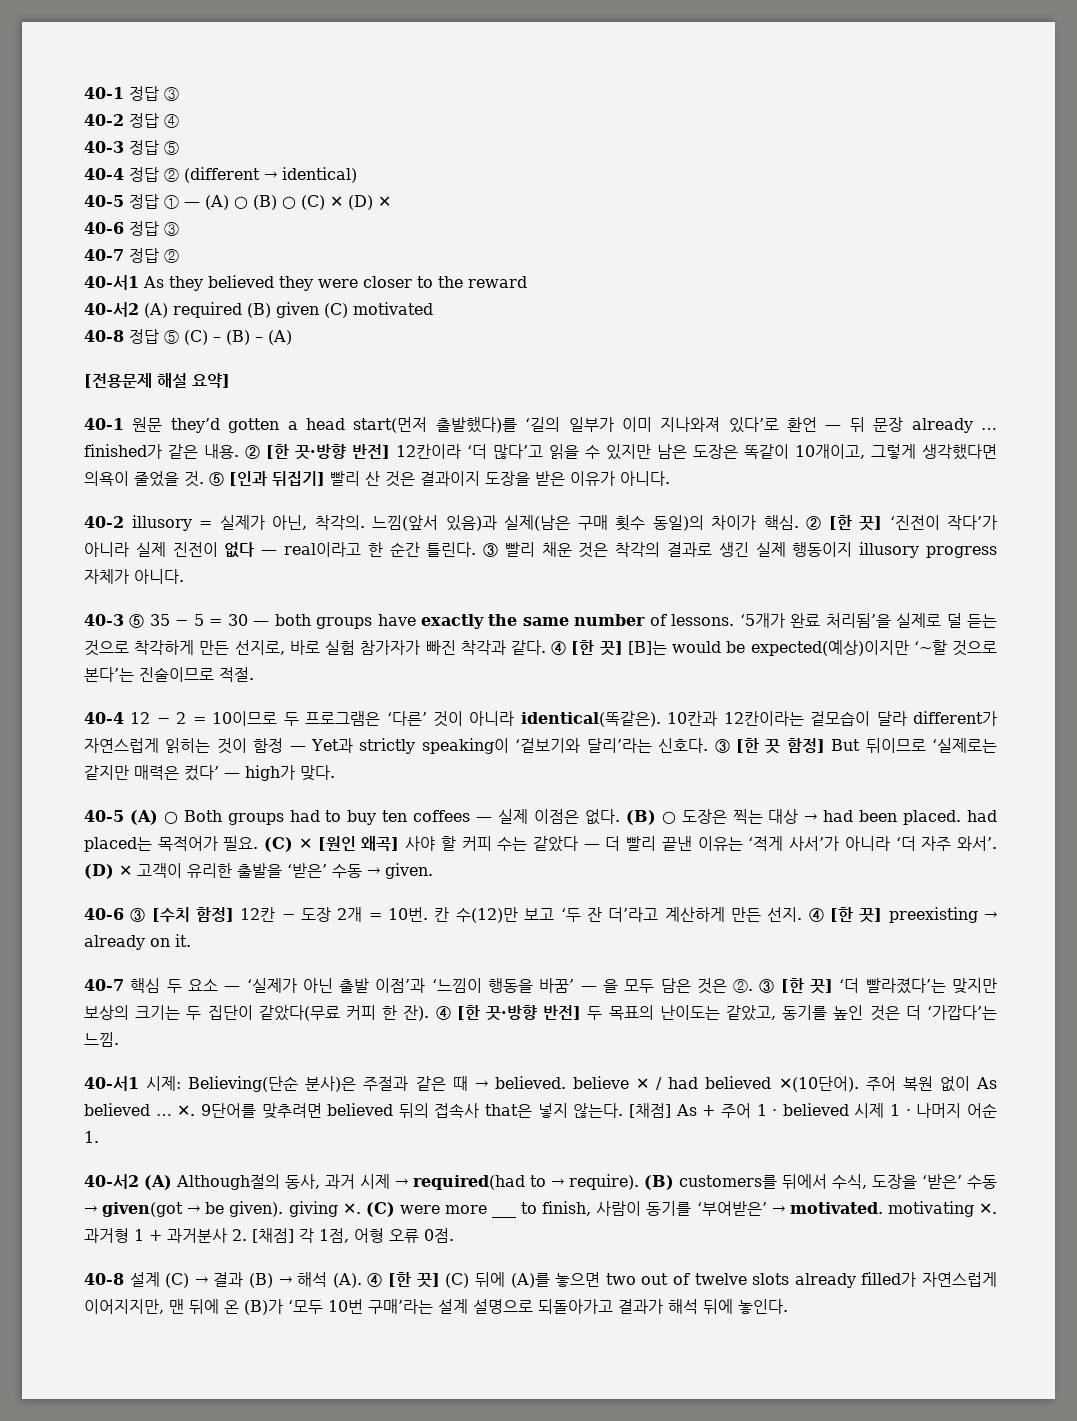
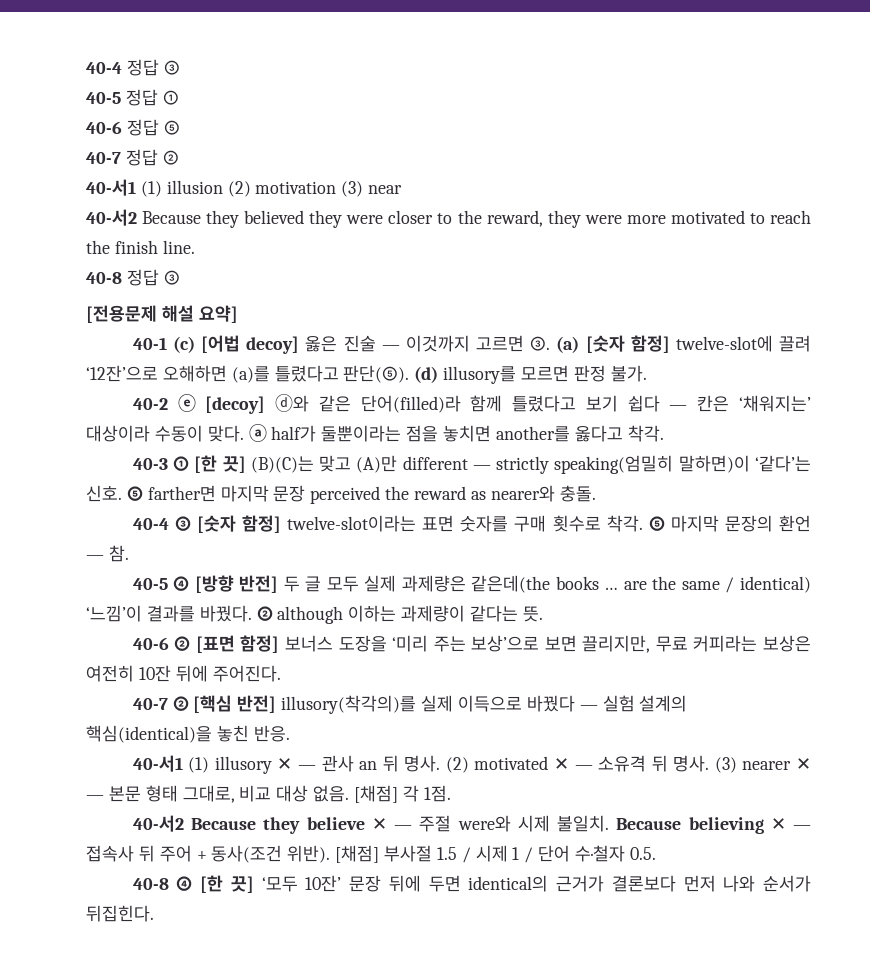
[84,86,179,101] [84,113,179,128] [84,140,179,155] [84,167,357,183] [84,194,391,210] 40-1 정답 ③ // 40-2 정답 ④ // 40-3 정답 ⑤ // 40-4 정답 ② (different → identical) // 40-5 정답 ① — (A) ○ (B) ○ (C) ✕ (D) ✕ -> [86,59,180,76] [86,89,179,106] 40-4 정답 ③ // 40-5 정답 ①
[164,222,179,236] ③ -> [163,120,180,135] ⑤
[143,276,164,288] As -> [140,180,403,197] [86,209,202,226] (1) illusion (2) motivation (3) near // 40-서2 Because
[468,276,527,288] [84,302,433,318] [84,329,292,345] [84,373,230,388] [84,417,998,433] [84,444,997,460] [84,471,670,487] [84,515,997,531] [84,542,997,558] [84,569,184,584] [84,613,998,629] [84,640,997,656] [84,667,254,682] [84,711,997,727] [84,738,997,754] [84,765,335,781] [84,809,998,825] [84,836,998,852] [84,863,433,879] [84,907,997,923] [84,934,191,950] [84,978,998,994] [84,1005,998,1021] [84,1032,119,1047] [84,1076,997,1092] [84,1103,997,1119] [84,1131,99,1143] [84,1174,997,1190] [84,1201,487,1217] [492,1214,517,1218] [521,1201,997,1217] [84,1228,454,1243] [84,1272,997,1288] [84,1299,788,1315] reward // 40-서2 (A) required (B) given (C) motivated // 40-8 정답 ⑤ (C) – (B) – (A) // [전용문제 해설 요약] // 40-1 원문 they’d gotten a head start(먼저 출발했다)를 ‘길의 일부가 이미 지나와져 있다’로 환언 — 뒤 문장 already … finished가 같은 내용. ② [한 끗·방향 반전] 12칸이라 ‘더 많다’고 읽을 수 있지만 남은 도장은 똑같이 10개이고, 그렇게 생각했다면 의욕이 줄었을 것. ⑤ [인과 뒤집기] 빨리 산 것은 결과이지 도장을 받은 이유가 아니다. // 40-2 illusory = 실제가 아닌, 착각의. 느낌(앞서 있음)과 실제(남은 구매 횟수 동일)의 차이가 핵심. ② [한 끗] ‘진전이 작다’가 아니라 실제 진전이 없다 — real이라고 한 순간 틀린다. ③ 빨리 채운 것은 착각의 결과로 생긴 실제 행동이지 illusory progress 자체가 아니다. // 40-3 ⑤ 35 − 5 = 30 — both groups have exactly the same number of lessons. ‘5개가 완료 처리됨’을 실제로 덜 듣는 것으로 착각하게 만든 선지로, 바로 실험 참가자가 빠진 착각과 같다. ④ [한 끗] [B]는 would be expected(예상)이지만 ‘~할 것으로 본다’는 진술이므로 적절. // 40-4 12 − 2 = 10이므로 두 프로그램은 ‘다른’ 것이 아니라 identical(똑같은). 10칸과 12칸이라는 겉모습이 달라 different가 자연스럽게 읽히는 것이 함정 — Yet과 strictly speaking이 ‘겉보기와 달리’라는 신호다. ③ [한 끗 함정] But 뒤이므로 ‘실제로는 같지만 매력은 컸다’ — high가 맞다. // 40-5 (A) ○ Both groups had to buy ten coffees — 실제 이점은 없다. (B) ○ 도장은 찍는 대상 → had been placed. had placed는 목적어가 필요. (C) ✕ [원인 왜곡] 사야 할 커피 수는 같았다 — 더 빨리 끝낸 이유는 ‘적게 사서’가 아니라 ‘더 자주 와서’. (D) ✕ 고객이 유리한 출발을 ‘받은’ 수동 → given. // 40-6 ③ [수치 함정] 12칸 − 도장 2개 = 10번. 칸 수(12)만 보고 ‘두 잔 더’라고 계산하게 만든 선지. ④ [한 끗] preexisting → already on it. // 40-7 핵심 두 요소 — ‘실제가 아닌 출발 이점’과 ‘느낌이 행동을 바꿈’ — 을 모두 담은 것은 ②. ③ [한 끗] ‘더 빨라졌다’는 맞지만 보상의 크기는 두 집단이 같았다(무료 커피 한 잔). ④ [한 끗·방향 반전] 두 목표의 난이도는 같았고, 동기를 높인 것은 더 ‘가깝다’는 느낌. // 40-서1 시제: Believing(단순 분사)은 주절과 같은 때 → believed. believe ✕ / had believed ✕(10단어). 주어 복원 없이 As believed … ✕. 9단어를 맞추려면 believed 뒤의 접속사 that은 넣지 않는다. [채점] As + 주어 1 · believed 시제 1 · 나머지 어순 1. // 40-서2 (A) Although절의 동사, 과거 시제 → required(had to → require). (B) customers를 뒤에서 수식, 도장을 ‘받은’ 수동 → given(got → be given). giving ✕. (C) were more ___ to finish, 사람이 동기를 ‘부여받은’ → motivated. motivating ✕. 과거형 1 + 과거분사 2. [채점] 각 1점, 어형 오류 0점. // 40-8 설계 (C) → 결과 (B) → 해석 (A). ④ [한 끗] (C) 뒤에 (A)를 놓으면 two out of twelve slots already filled가 자연스럽게 이어지지만, 맨 뒤에 온 (B)가 ‘모두 10번 구매’라는 설계 설명으로 되돌아가고 결과가 해석 뒤에 놓인다. -> [486,210,812,228] [86,240,195,254] [86,269,180,286] [86,305,238,323] [132,335,811,354] [86,365,647,384] [132,394,811,414] [86,424,664,442] [132,455,811,474] [86,485,596,504] [132,515,811,533] [86,545,129,562] [132,575,811,593] [86,605,543,624] [132,635,811,653] [86,665,281,682] [132,695,688,714] [86,725,290,743] [132,755,811,774] [86,785,451,803] [132,815,811,834] [86,845,656,863] [132,875,811,893] [86,905,154,922] reward, they were more motivated to reach the finish line. // 40-8 정답 ③ // [전용문제 해설 요약] // 40-1 (c) [어법 decoy] 옳은 진술 — 이것까지 고르면 ③. (a) [숫자 함정] twelve-slot에 끌려 ‘12잔’으로 오해하면 (a)를 틀렸다고 판단(⑤). (d) illusory를 모르면 판정 불가. // 40-2 ⓔ [decoy] ⓓ와 같은 단어(filled)라 함께 틀렸다고 보기 쉽다 — 칸은 ‘채워지는’ 대상이라 수동이 맞다. ⓐ half가 둘뿐이라는 점을 놓치면 another를 옳다고 착각. // 40-3 ① [한 끗] (B)(C)는 맞고 (A)만 different — strictly speaking(엄밀히 말하면)이 ‘같다’는 신호. ⑤ farther면 마지막 문장 perceived the reward as nearer와 충돌. // 40-4 ③ [숫자 함정] twelve-slot이라는 표면 숫자를 구매 횟수로 착각. ⑤ 마지막 문장의 환언 — 참. // 40-5 ④ [방향 반전] 두 글 모두 실제 과제량은 같은데(the books … are the same / identical) ‘느낌’이 결과를 바꿨다. ② although 이하는 과제량이 같다는 뜻. // 40-6 ② [표면 함정] 보너스 도장을 ‘미리 주는 보상’으로 보면 끌리지만, 무료 커피라는 보상은 여전히 10잔 뒤에 주어진다. // 40-7 ② [핵심 반전] illusory(착각의)를 실제 이득으로 바꿨다 — 실험 설계의 핵심(identical)을 놓친 반응. // 40-서1 (1) illusory ✕ — 관사 an 뒤 명사. (2) motivated ✕ — 소유격 뒤 명사. (3) nearer ✕ — 본문 형태 그대로, 비교 대상 없음. [채점] 각 1점. // 40-서2 Because they believe ✕ — 주절 were와 시제 불일치. Because believing ✕ — 접속사 뒤 주어 + 동사(조건 위반). [채점] 부사절 1.5 / 시제 1 / 단어 수·철자 0.5. // 40-8 ④ [한 끗] ‘모두 10잔’ 문장 뒤에 두면 identical의 근거가 결론보다 먼저 나와 순서가 뒤집힌다.

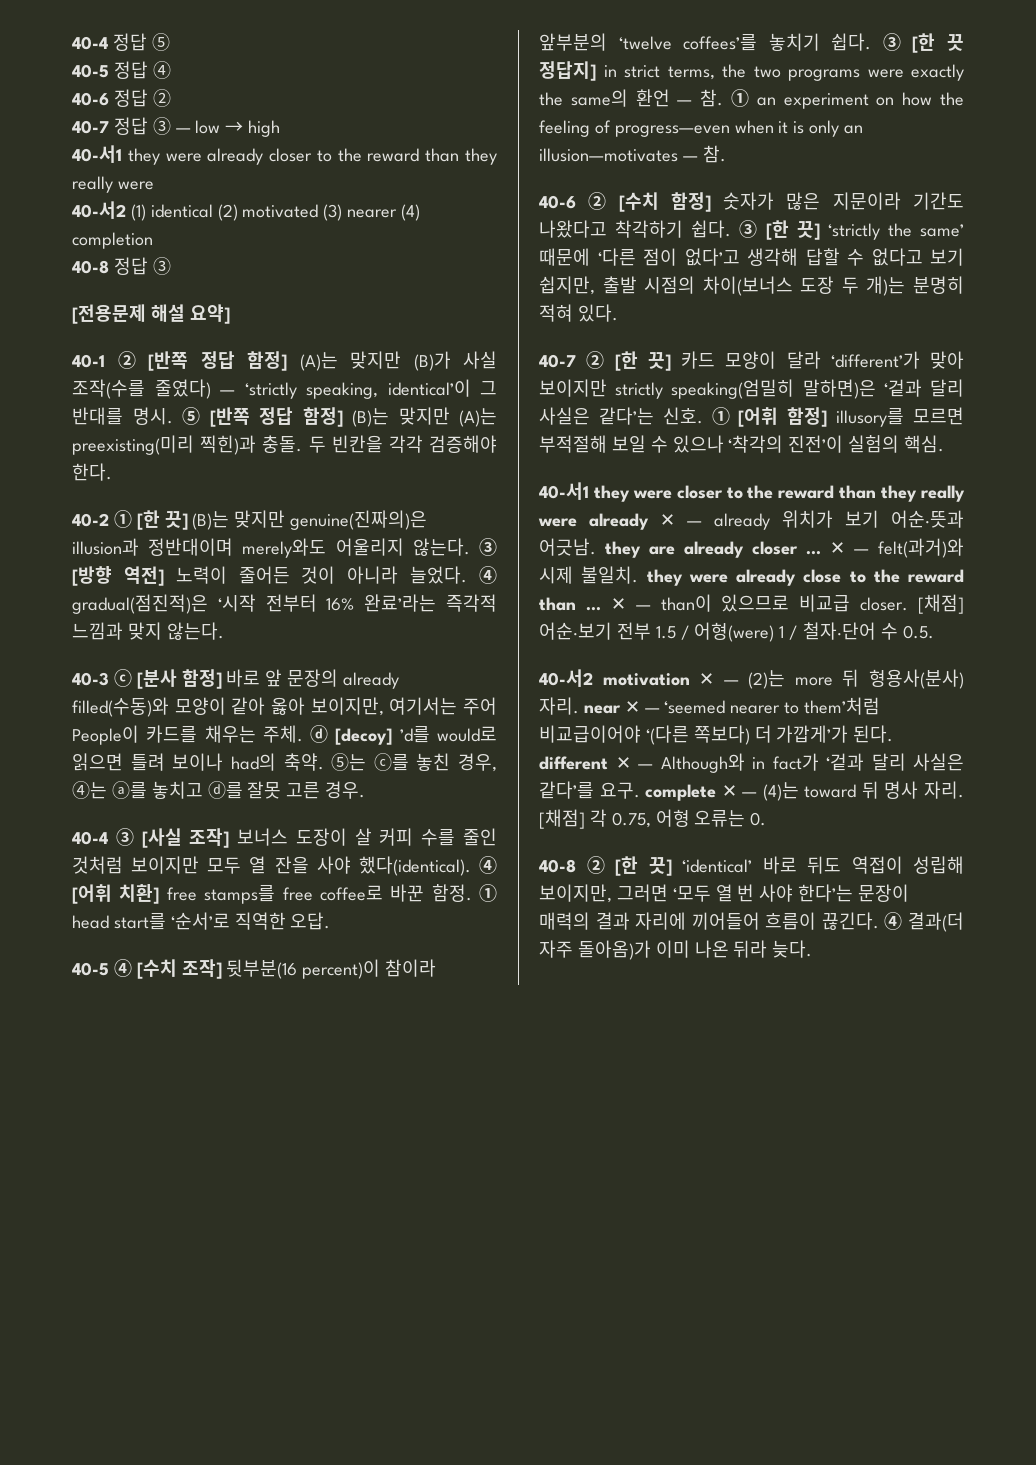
[163,60,180,75] ③ -> [151,33,170,51] ⑤
[162,90,179,105] ① -> [152,61,171,79] ④
[163,120,180,135] ⑤ -> [152,89,171,107] ②
[162,150,179,165] [86,179,403,197] [86,209,812,228] [86,240,195,254] ② // 40-서1 (1) illusion (2) motivation (3) near // 40-서2 Because they believed they were closer to the reward, they were more motivated to reach the finish line. -> [152,117,281,137] [72,145,497,165] [72,176,154,193] [72,201,421,221] [72,232,153,249] ③ — low → high // 40-서1 they were already closer to the reward than they really were // 40-서2 (1) identical (2) motivated (3) nearer (4) completion
[172,335,811,354] [86,365,647,384] [132,394,811,414] [86,424,664,442] [132,455,811,474] [86,485,596,504] [132,515,811,533] [86,545,129,562] [132,575,811,593] [86,605,543,624] [132,635,811,653] [86,665,281,682] [132,695,688,714] [86,725,290,743] [132,755,811,774] [86,785,451,803] [132,815,811,834] [86,845,656,863] [132,875,811,893] [86,905,154,922] (c) [어법 decoy] 옳은 진술 — 이것까지 고르면 ③. (a) [숫자 함정] twelve-slot에 끌려 ‘12잔’으로 오해하면 (a)를 틀렸다고 판단(⑤). (d) illusory를 모르면 판정 불가. // 40-2 ⓔ [decoy] ⓓ와 같은 단어(filled)라 함께 틀렸다고 보기 쉽다 — 칸은 ‘채워지는’ 대상이라 수동이 맞다. ⓐ half가 둘뿐이라는 점을 놓치면 another를 옳다고 착각. // 40-3 ① [한 끗] (B)(C)는 맞고 (A)만 different — strictly speaking(엄밀히 말하면)이 ‘같다’는 신호. ⑤ farther면 마지막 문장 perceived the reward as nearer와 충돌. // 40-4 ③ [숫자 함정] twelve-slot이라는 표면 숫자를 구매 횟수로 착각. ⑤ 마지막 문장의 환언 — 참. // 40-5 ④ [방향 반전] 두 글 모두 실제 과제량은 같은데(the books … are the same / identical) ‘느낌’이 결과를 바꿨다. ② although 이하는 과제량이 같다는 뜻. // 40-6 ② [표면 함정] 보너스 도장을 ‘미리 주는 보상’으로 보면 끌리지만, 무료 커피라는 보상은 여전히 10잔 뒤에 주어진다. // 40-7 ② [핵심 반전] illusory(착각의)를 실제 이득으로 바꿨다 — 실험 설계의 핵심(identical)을 놓친 반응. // 40-서1 (1) illusory ✕ — 관사 an 뒤 명사. (2) motivated ✕ — 소유격 뒤 명사. (3) nearer ✕ — 본문 형태 그대로, 비교 대상 없음. [채점] 각 1점. // 40-서2 Because they believe ✕ — 주절 were와 시제 불일치. Because believing ✕ — 접속사 뒤 주어 + 동사(조건 위반). [채점] 부사절 1.5 / 시제 1 / 단어 수·철자 0.5. // 40-8 ④ [한 끗] ‘모두 10잔’ 문장 뒤에 두면 identical의 근거가 결론보다 먼저 나와 순서가 뒤집힌다. -> [117,351,497,371] [72,379,497,399] [72,407,497,427] [72,435,498,455] [72,463,112,481] [72,510,428,530] [72,538,497,558] [72,566,498,586] [72,594,498,614] [72,622,224,640] [72,669,400,689] [72,697,498,717] [72,725,497,745] [72,753,497,772] [72,781,366,799] [72,828,497,848] [72,856,497,876] [72,884,497,904] [72,912,331,930] [72,959,437,979] [539,33,964,53] [539,61,964,81] [539,89,964,109] [539,120,864,137] [539,145,726,163] [539,192,964,212] [539,220,964,240] [539,248,964,266] [539,276,964,296] [539,304,618,322] [539,351,964,371] [539,379,964,399] [539,407,964,427] [539,435,945,453] [539,482,965,502] [538,510,964,530] [539,538,964,558] [539,566,964,586] [539,594,964,614] [539,622,934,642] [539,669,964,689] [539,697,881,715] [539,725,894,745] [539,753,964,773] [539,781,964,801] [539,809,767,829] [539,856,964,876] [539,884,910,903] [539,912,964,932] [539,940,813,960] ② [반쪽 정답 함정] (A)는 맞지만 (B)가 사실 조작(수를 줄였다) — ‘strictly speaking, identical’이 그 반대를 명시. ⑤ [반쪽 정답 함정] (B)는 맞지만 (A)는 preexisting(미리 찍힌)과 충돌. 두 빈칸을 각각 검증해야 한다. // 40-2 ① [한 끗] (B)는 맞지만 genuine(진짜의)은 illusion과 정반대이며 merely와도 어울리지 않는다. ③ [방향 역전] 노력이 줄어든 것이 아니라 늘었다. ④ gradual(점진적)은 ‘시작 전부터 16% 완료’라는 즉각적 느낌과 맞지 않는다. // 40-3 ⓒ [분사 함정] 바로 앞 문장의 already filled(수동)와 모양이 같아 옳아 보이지만, 여기서는 주어 People이 카드를 채우는 주체. ⓓ [decoy] ’d를 would로 읽으면 틀려 보이나 had의 축약. ⑤는 ⓒ를 놓친 경우, ④는 ⓐ를 놓치고 ⓓ를 잘못 고른 경우. // 40-4 ③ [사실 조작] 보너스 도장이 살 커피 수를 줄인 것처럼 보이지만 모두 열 잔을 사야 했다(identical). ④ [어휘 치환] free stamps를 free coffee로 바꾼 함정. ① head start를 ‘순서’로 직역한 오답. // 40-5 ④ [수치 조작] 뒷부분(16 percent)이 참이라 앞부분의 ‘twelve coffees’를 놓치기 쉽다. ③ [한 끗 정답지] in strict terms, the two programs were exactly the same의 환언 — 참. ① an experiment on how the feeling of progress—even when it is only an illusion—motivates — 참. // 40-6 ② [수치 함정] 숫자가 많은 지문이라 기간도 나왔다고 착각하기 쉽다. ③ [한 끗] ‘strictly the same’ 때문에 ‘다른 점이 없다’고 생각해 답할 수 없다고 보기 쉽지만, 출발 시점의 차이(보너스 도장 두 개)는 분명히 적혀 있다. // 40-7 ② [한 끗] 카드 모양이 달라 ‘different’가 맞아 보이지만 strictly speaking(엄밀히 말하면)은 ‘겉과 달리 사실은 같다’는 신호. ① [어휘 함정] illusory를 모르면 부적절해 보일 수 있으나 ‘착각의 진전’이 실험의 핵심. // 40-서1 they were closer to the reward than they really were already ✕ — already 위치가 보기 어순·뜻과 어긋남. they are already closer … ✕ — felt(과거)와 시제 불일치. they were already close to the reward than … ✕ — than이 있으므로 비교급 closer. [채점] 어순·보기 전부 1.5 / 어형(were) 1 / 철자·단어 수 0.5. // 40-서2 motivation ✕ — (2)는 more 뒤 형용사(분사) 자리. near ✕ — ‘seemed nearer to them’처럼 비교급이어야 ‘(다른 쪽보다) 더 가깝게’가 된다. different ✕ — Although와 in fact가 ‘겉과 달리 사실은 같다’를 요구. complete ✕ — (4)는 toward 뒤 명사 자리. [채점] 각 0.75, 어형 오류는 0. // 40-8 ② [한 끗] ‘identical’ 바로 뒤도 역접이 성립해 보이지만, 그러면 ‘모두 열 번 사야 한다’는 문장이 매력의 결과 자리에 끼어들어 흐름이 끊긴다. ④ 결과(더 자주 돌아옴)가 이미 나온 뒤라 늦다.

